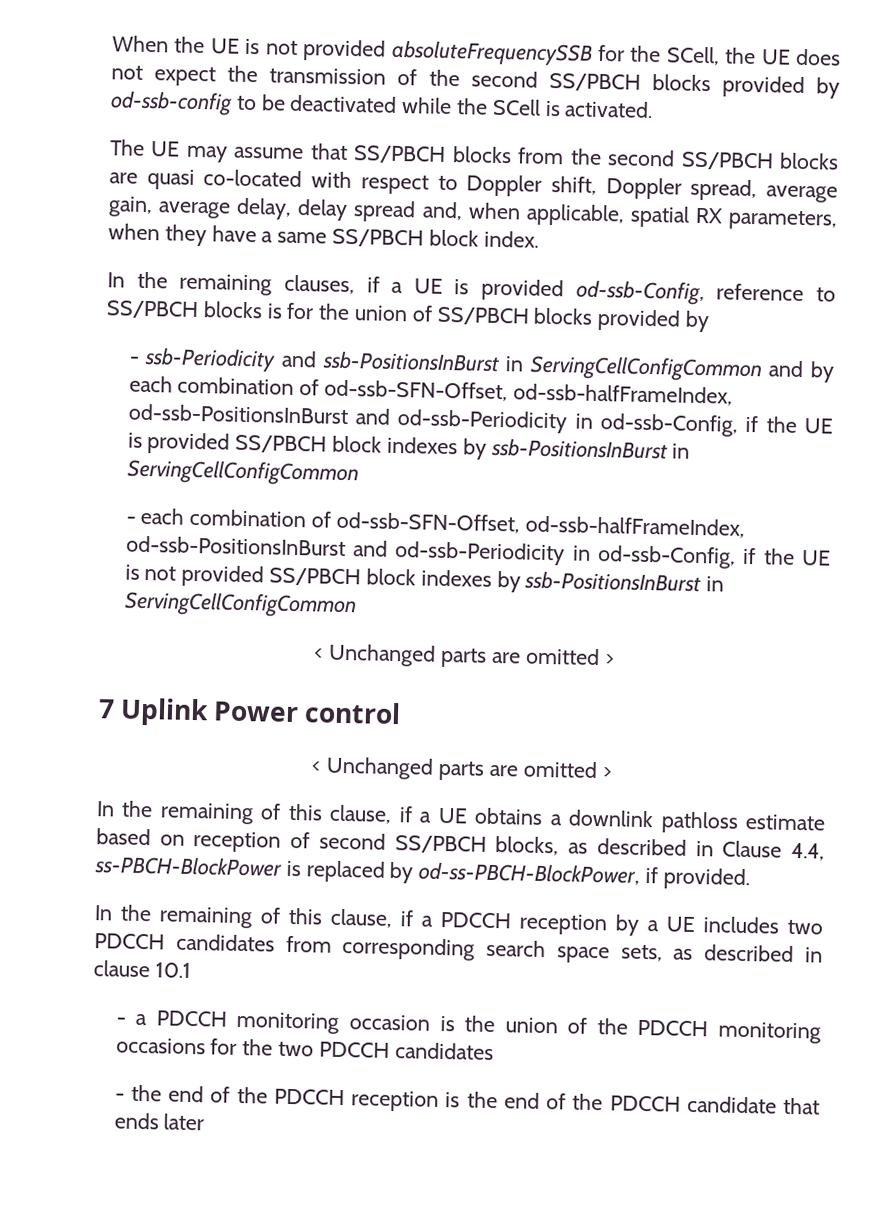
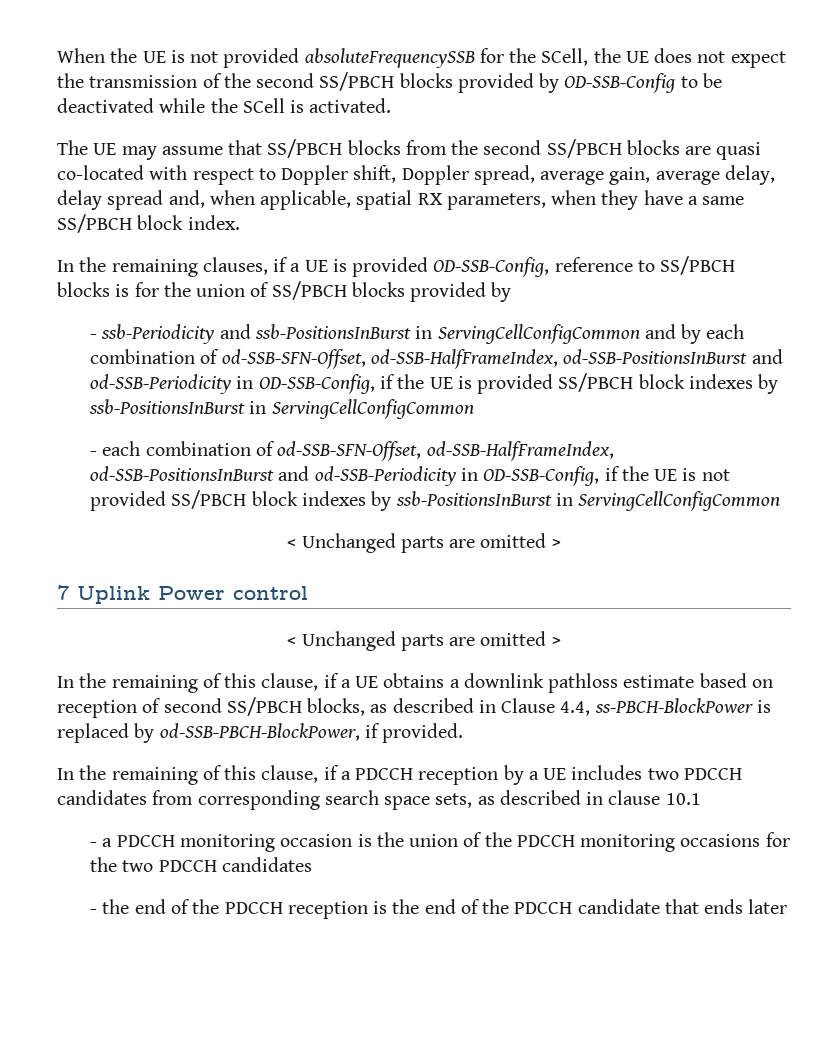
[110,90,233,116] od-ssb-config -> [564,73,676,93] OD-SSB-Config
[575,279,705,306] od-ssb-Config, -> [433,257,550,277] OD-SSB-Config,
[324,379,733,406] [127,403,739,437] od-ssb-SFN-Offset, od-ssb-halfFrameIndex, od-ssb-PositionsInBurst and od-ssb-Periodicity in od-ssb-Config, -> [221,349,783,369] [90,374,375,394] od-SSB-SFN-Offset, od-SSB-HalfFrameIndex, od-SSB-PositionsInBurst and od-SSB-Periodicity in OD-SSB-Config,
[335,511,745,538] [125,535,737,569] od-ssb-SFN-Offset, od-ssb-halfFrameIndex, od-ssb-PositionsInBurst and od-ssb-Periodicity in od-ssb-Config, -> [277,441,614,461] [90,466,600,486] od-SSB-SFN-Offset, od-SSB-HalfFrameIndex, od-SSB-PositionsInBurst and od-SSB-Periodicity in OD-SSB-Config,
[418,861,641,885] od-ss-PBCH-BlockPower, -> [159,723,360,741] od-SSB-PBCH-BlockPower,

